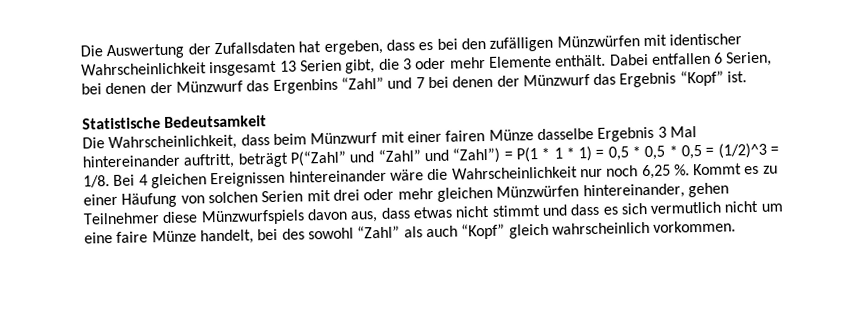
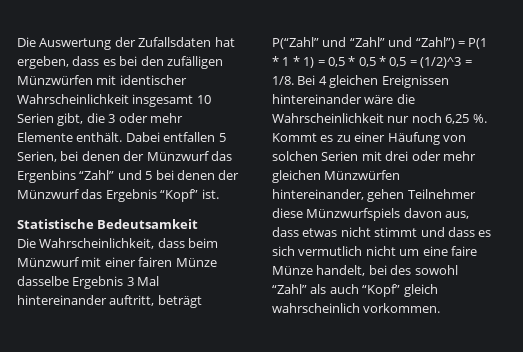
[279,60,297,72] 13 -> [196,95,211,104] 10
[713,52,724,64] 6 -> [218,133,226,142] 5
[415,77,425,89] 7 -> [145,171,153,180] 5

